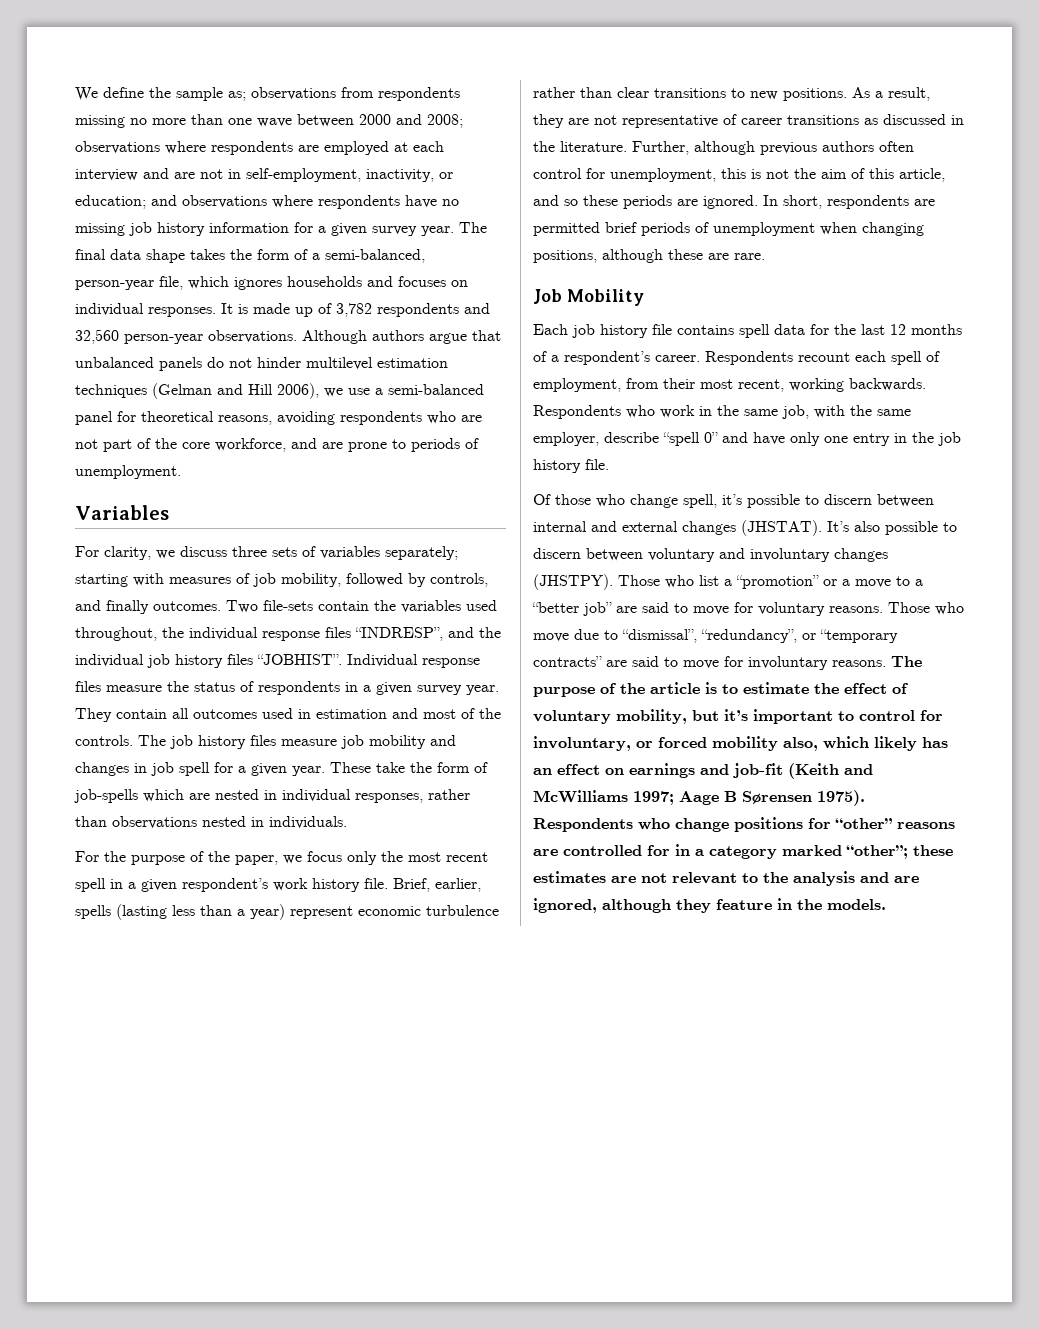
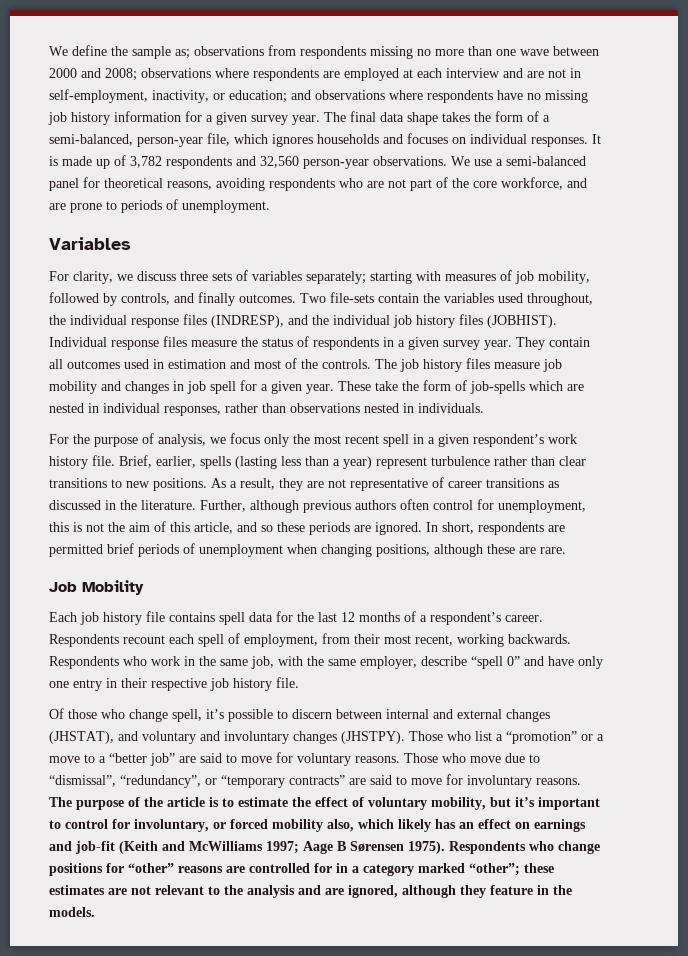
[302,330,501,344] [75,357,448,371] [75,383,343,399] Although authors argue that unbalanced panels do not hinder multilevel estimation techniques (Gelman and Hill 2006), we -> [451,156,470,166] We
[355,627,443,641] “INDRESP”, -> [211,315,284,328] (INDRESP),
[257,654,342,665] “JOBHIST”. -> [487,315,557,328] (JOBHIST).
[208,851,278,865] the paper, -> [158,434,206,447] analysis,
[358,906,421,916] economic -> (427, 463) none
[912,432,934,443] the -> [121,678,207,691] their respective
[741,520,957,536] [533,548,643,561] (JHSTAT). It’s also possible to discern between -> [49,731,138,744] (JHSTAT), and

